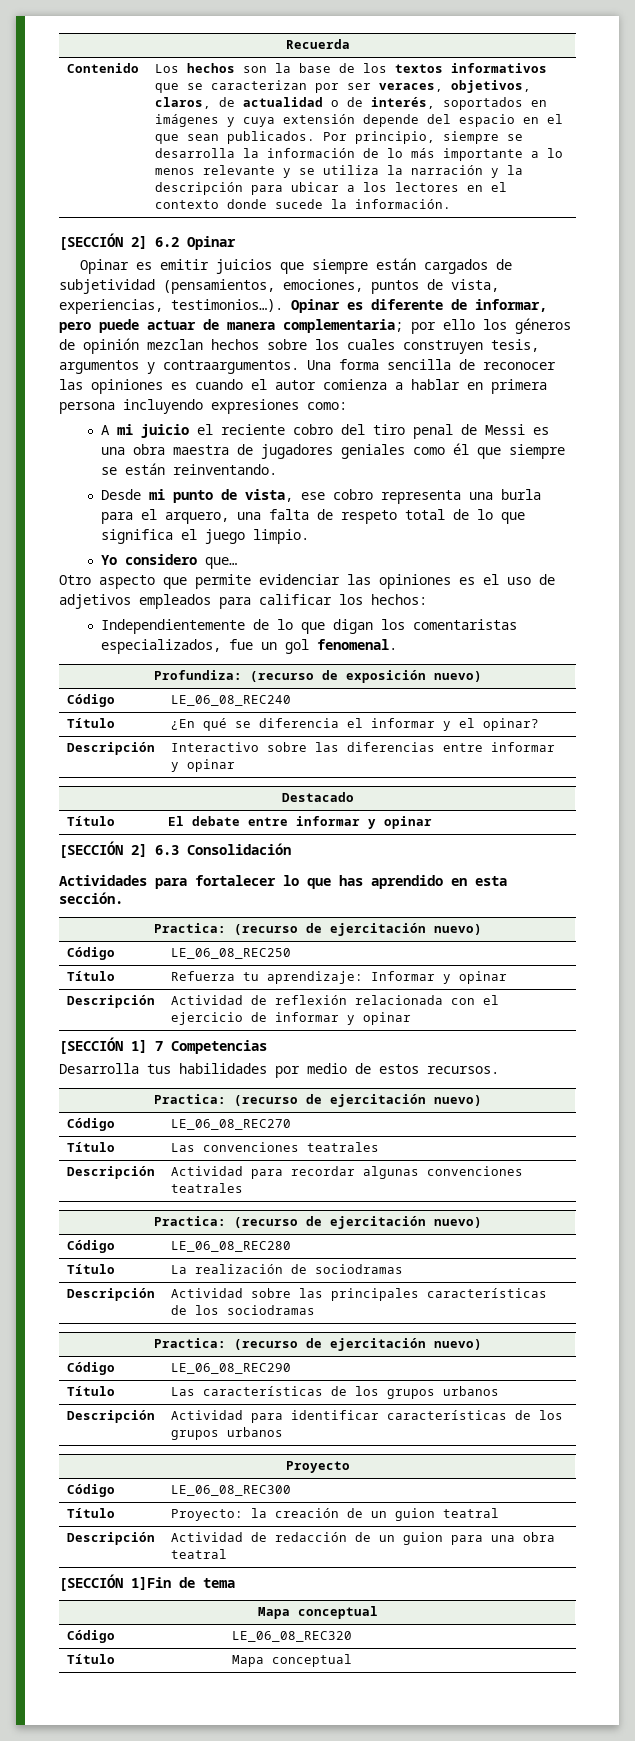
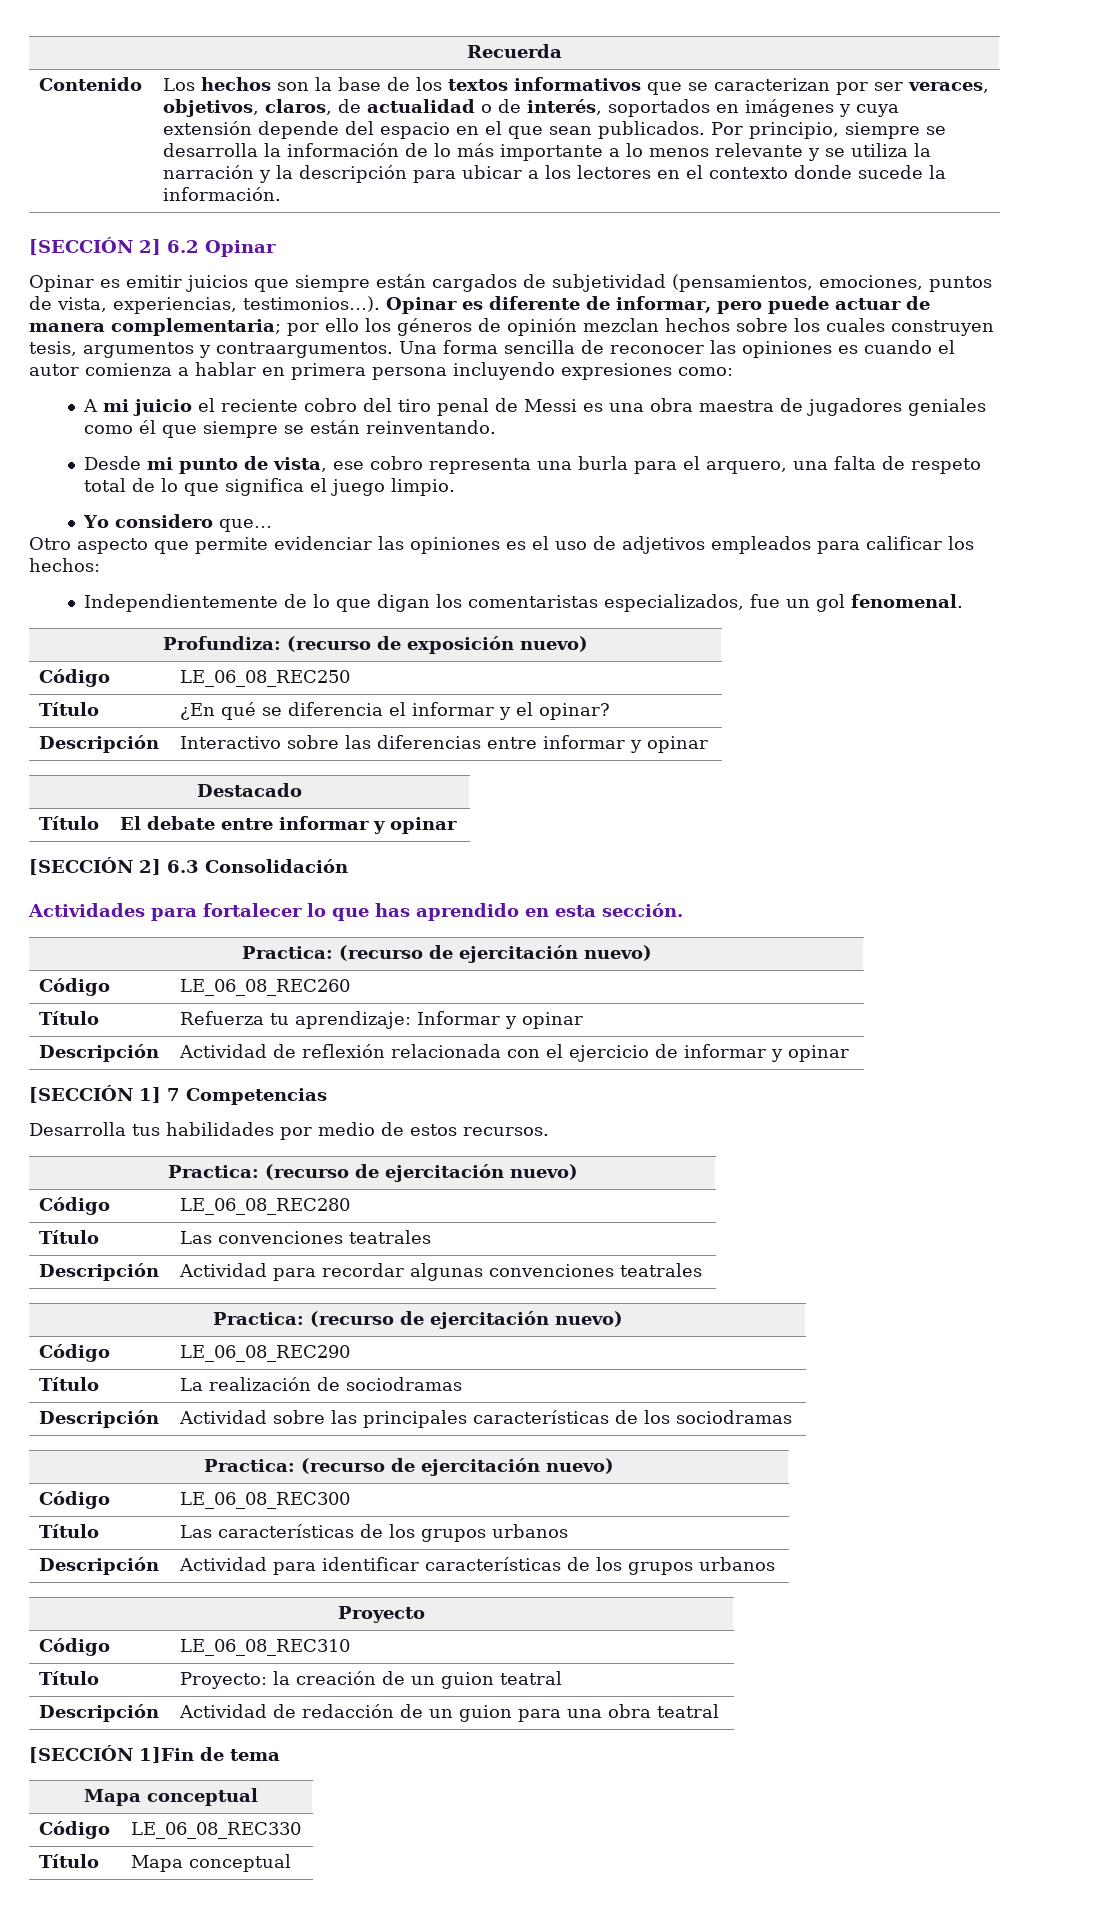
[170,695,291,706] LE_06_08_REC240 -> [180,670,351,687] LE_06_08_REC250
[170,948,291,959] LE_06_08_REC250 -> [180,979,351,996] LE_06_08_REC260
[170,1119,291,1130] LE_06_08_REC270 -> [180,1198,351,1215] LE_06_08_REC280
[170,1241,291,1252] LE_06_08_REC280 -> [180,1345,351,1362] LE_06_08_REC290
[170,1363,291,1374] LE_06_08_REC290 -> [180,1492,351,1509] LE_06_08_REC300
[170,1485,291,1496] LE_06_08_REC300 -> [180,1639,351,1656] LE_06_08_REC310
[231,1631,352,1642] LE_06_08_REC320 -> [131,1822,302,1839] LE_06_08_REC330

